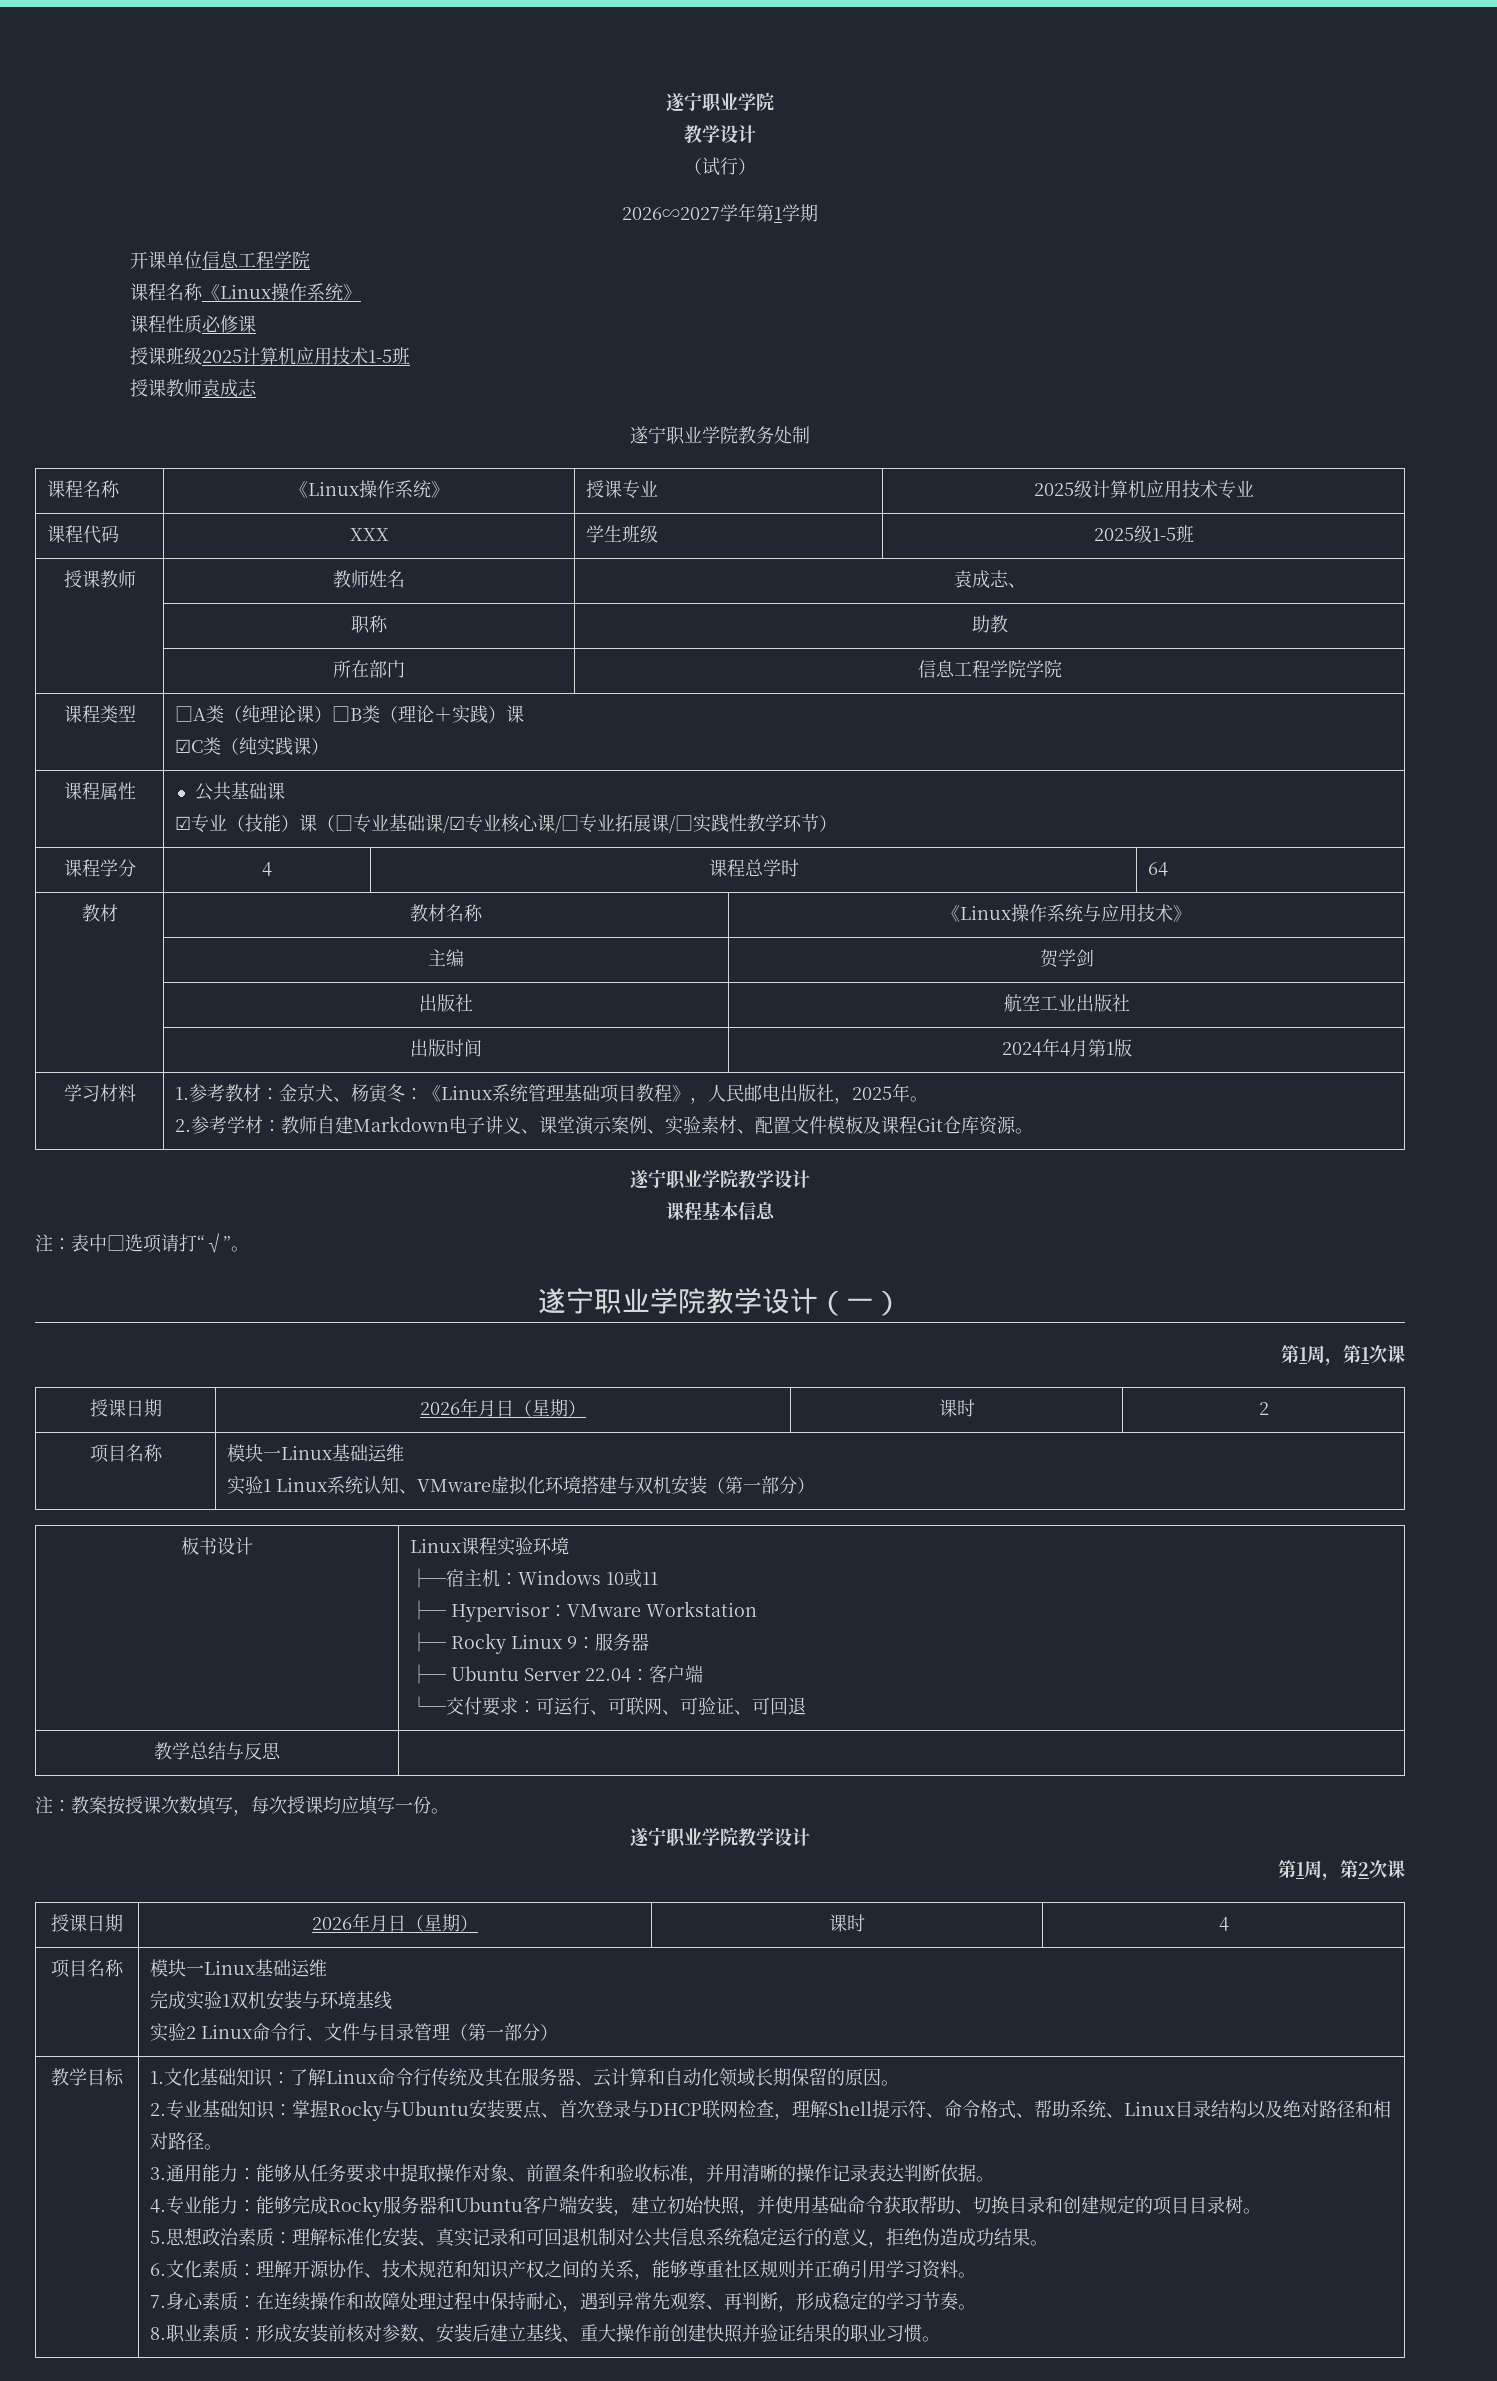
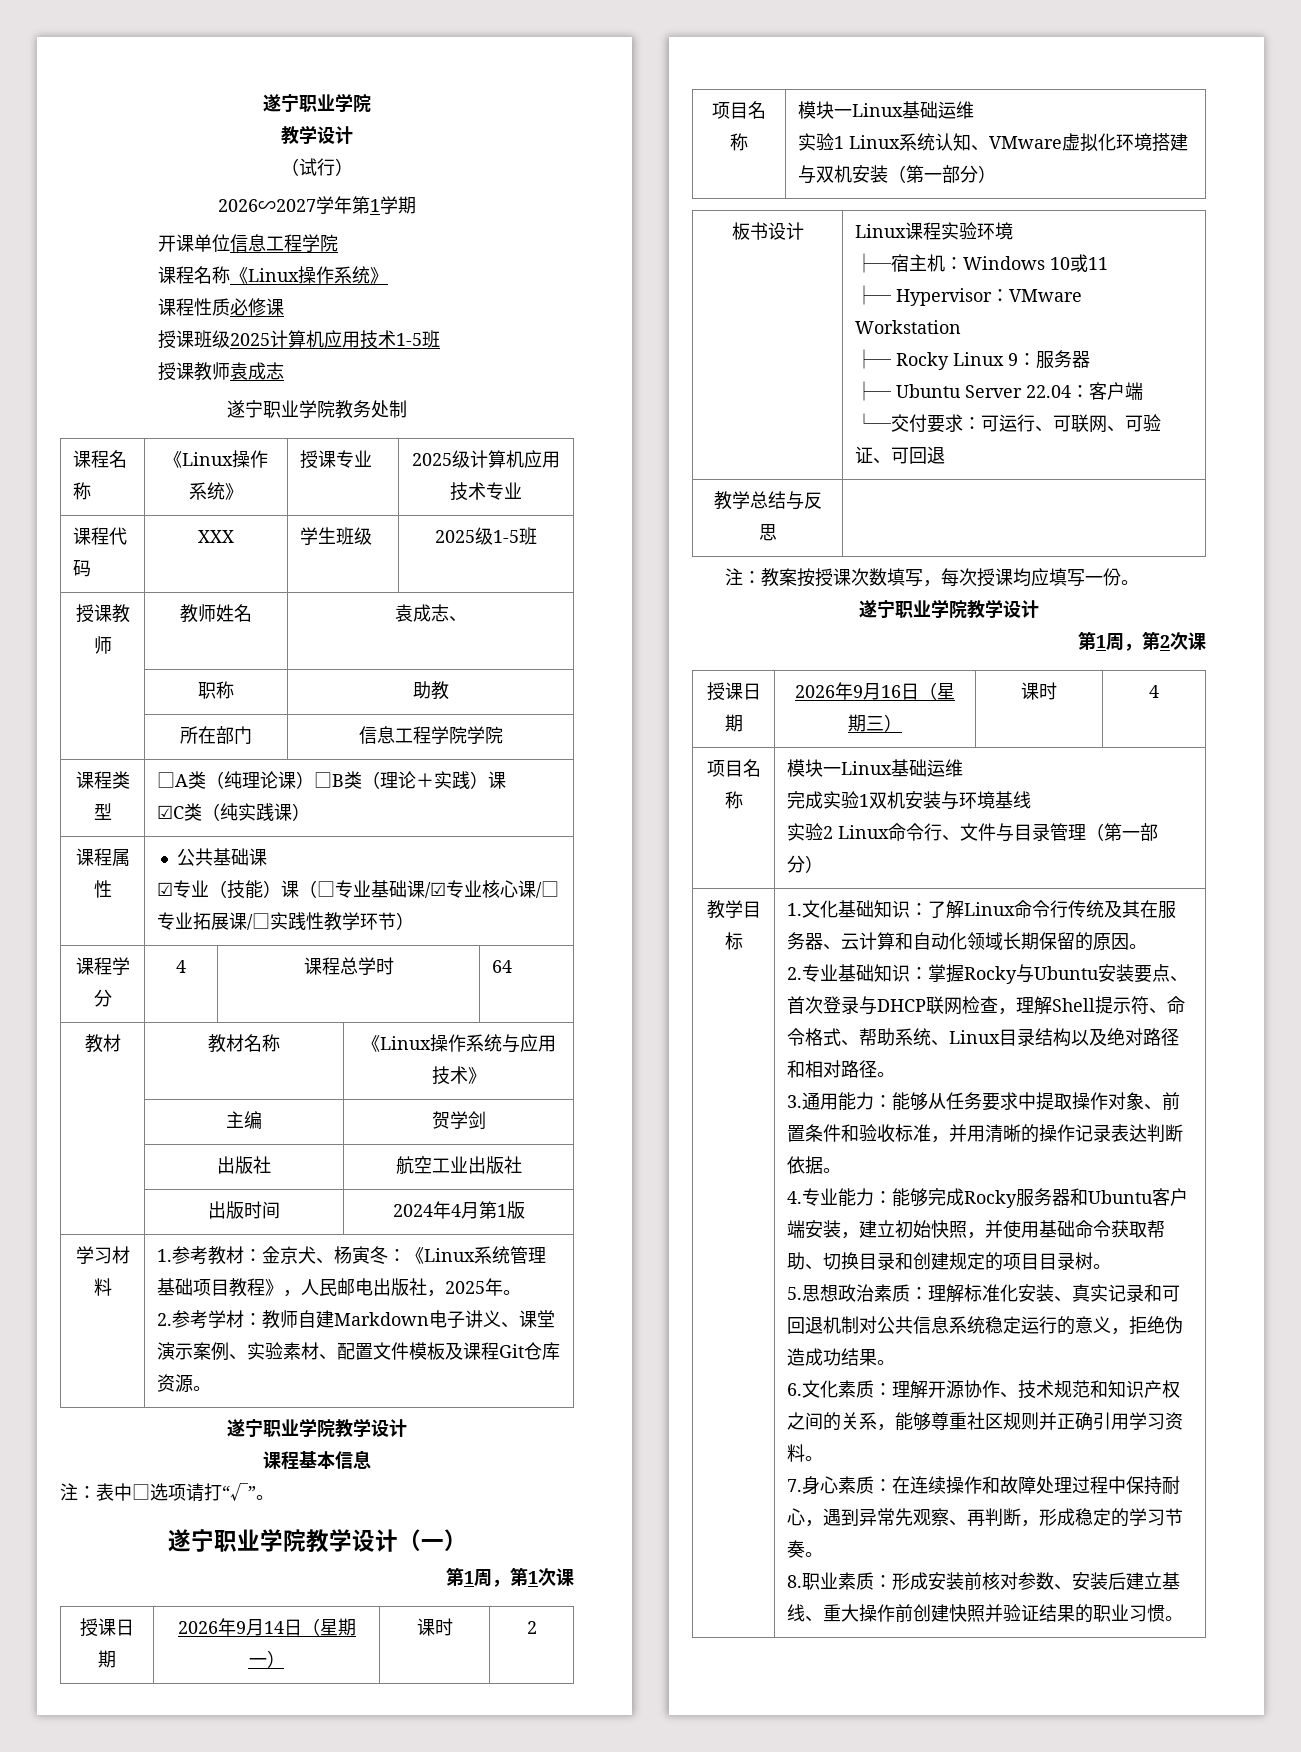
[478,1399,568,1417] 月日（星期 -> [235,1618,356,1636] [248,1658,267,1666] 9月14日（星期一
[369,1914,460,1932] 月日（星期 -> [853,682,955,700] [848,714,884,732] 9月16日（星期三

